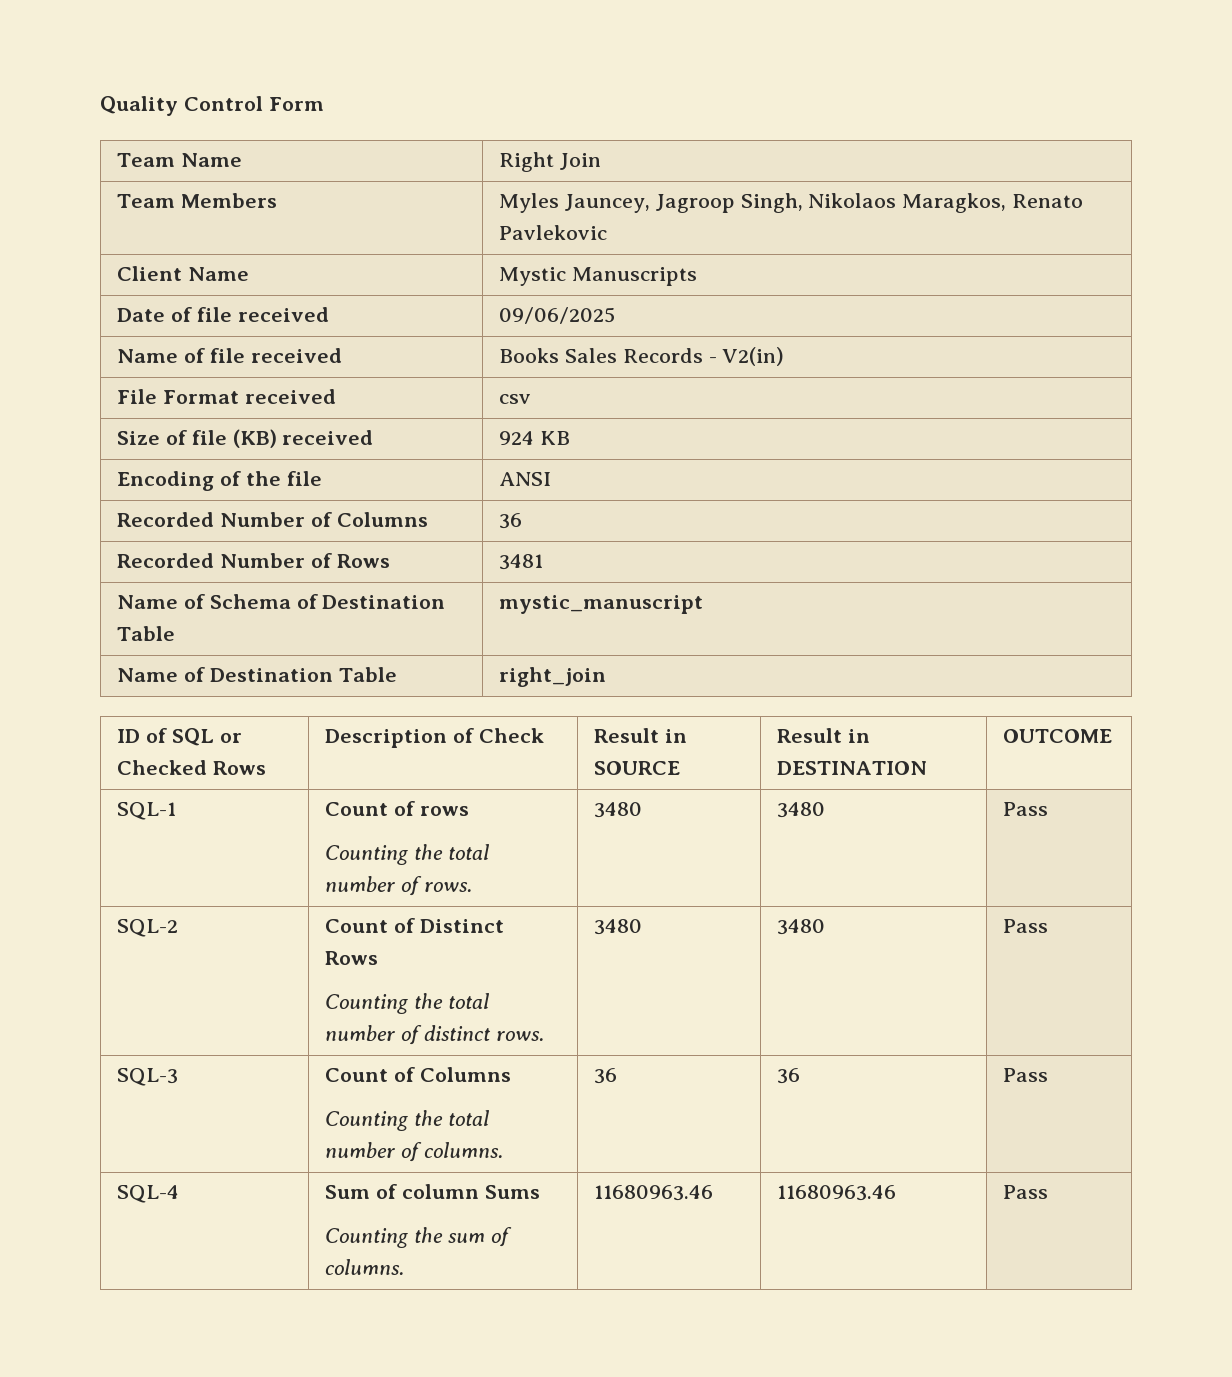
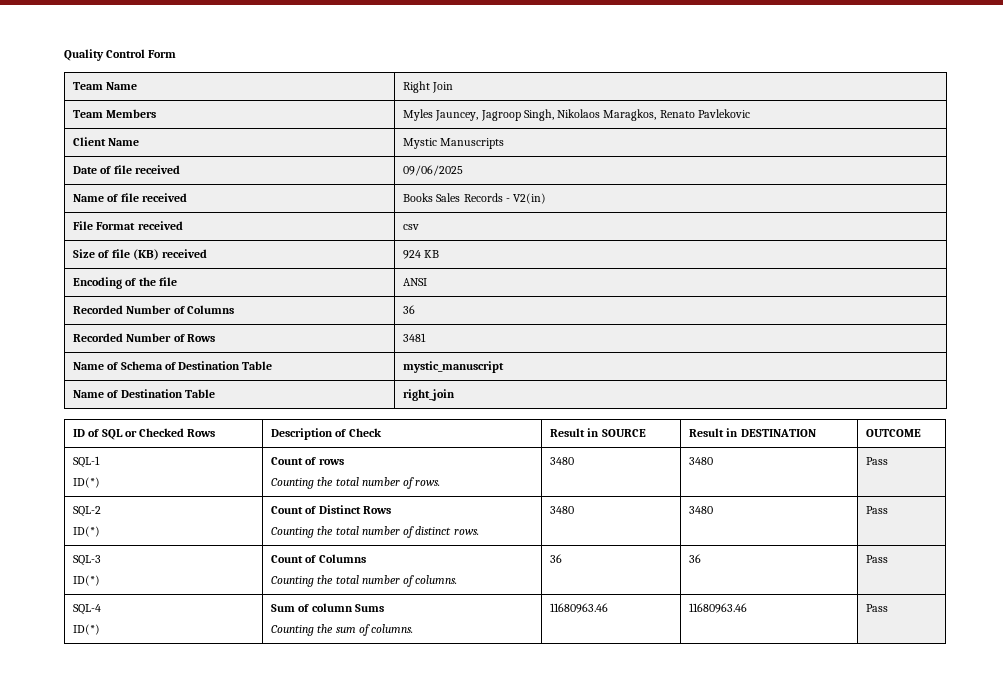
(177, 811) none -> [73,477,101,488] // ID(*)
(179, 928) none -> [73,526,101,537] // ID(*)
(179, 1077) none -> [73,575,101,586] // ID(*)
(180, 1194) none -> [73,624,101,635] // ID(*)

